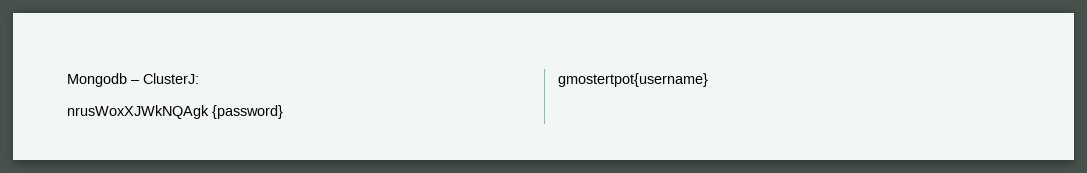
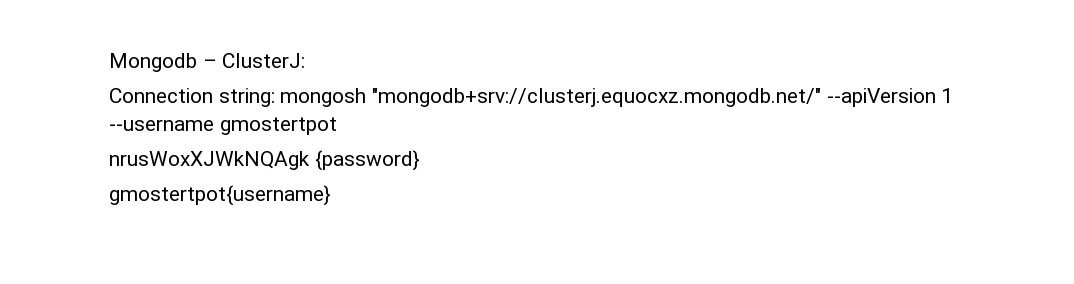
(199, 78) none -> [109,88,954,107] [109,117,337,135] // Connection string: mongosh "mongodb+srv://clusterj.equocxz.mongodb.net/" --apiVersion 1 --username gmostertpot

